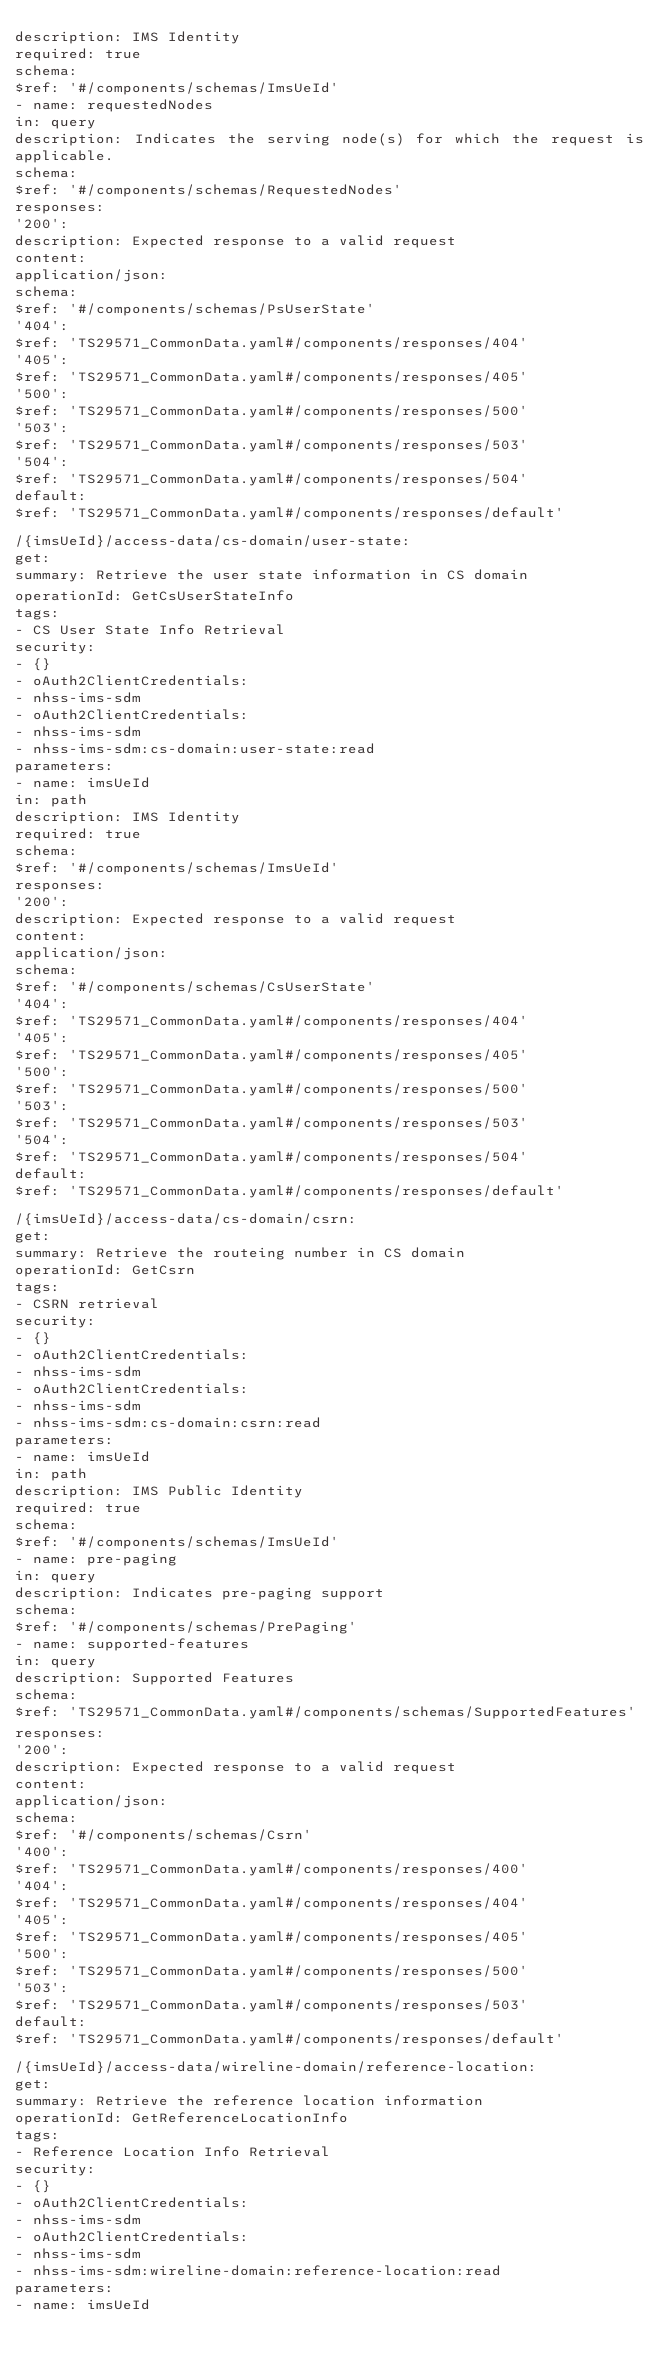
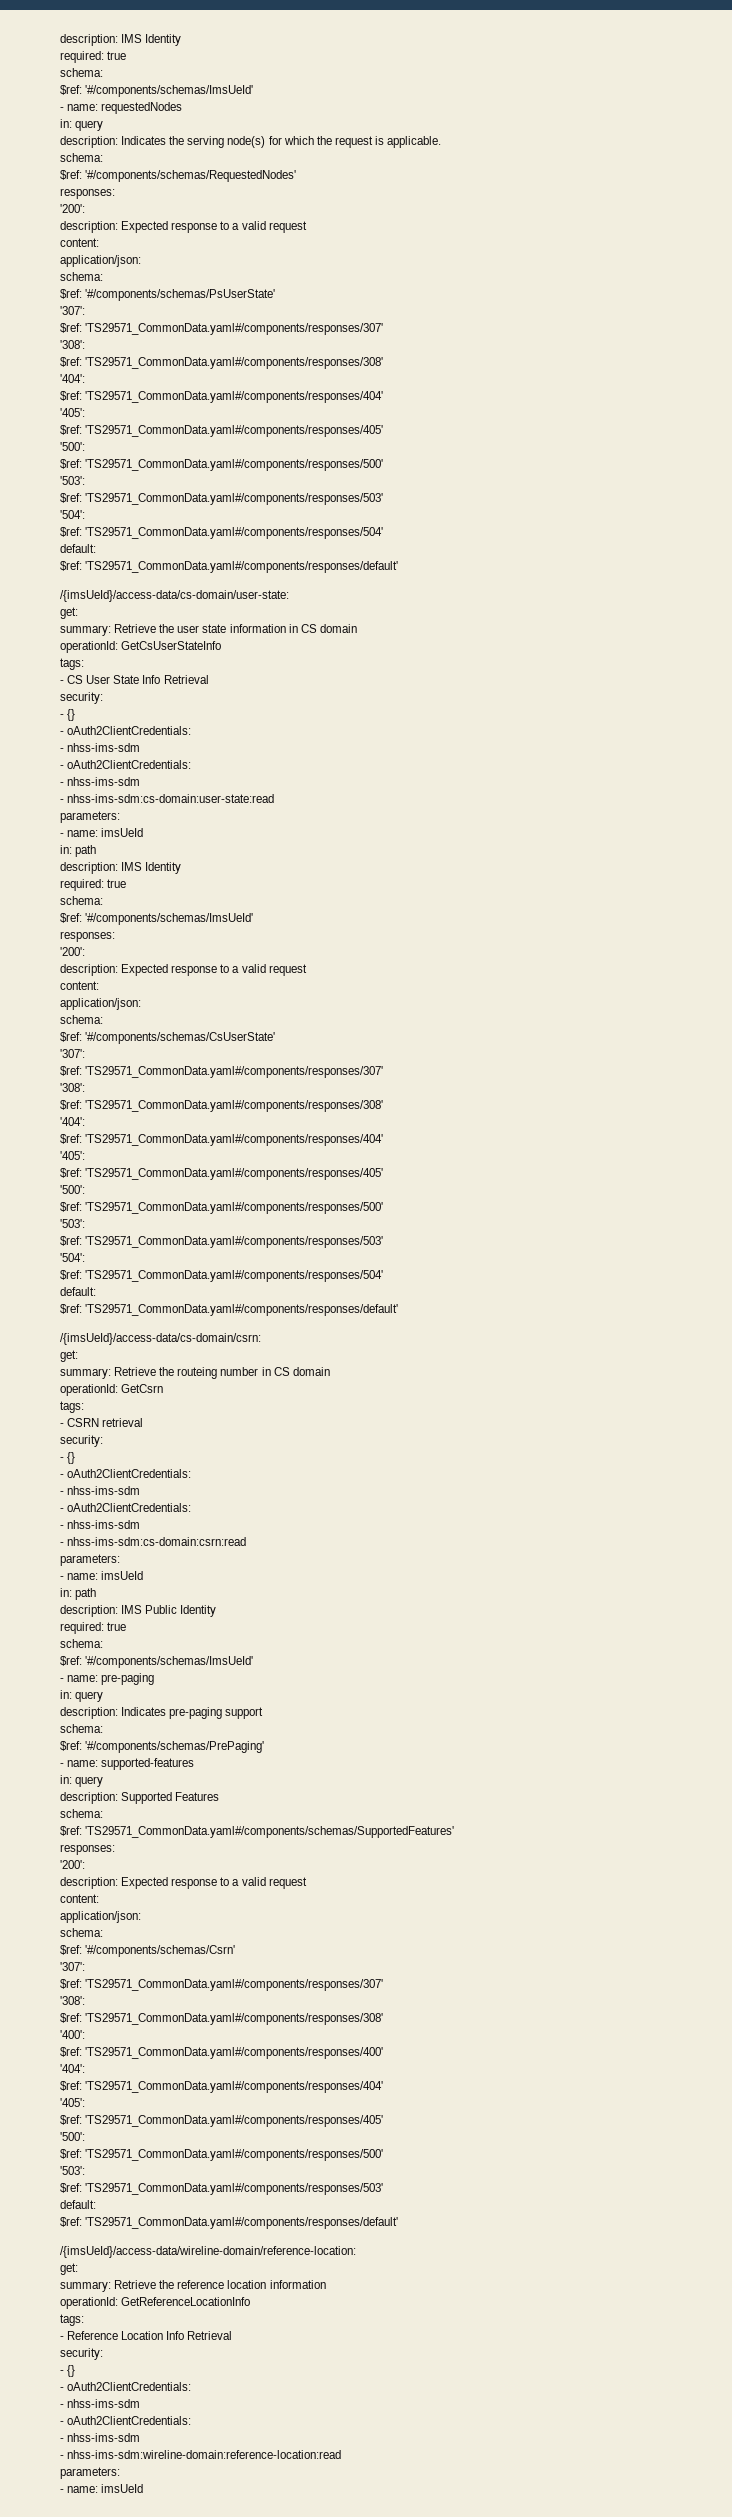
(375, 309) none -> [60,306,85,315] [60,323,384,335] [60,340,85,349] [60,357,384,369] // '307': // $ref: 'TS29571_CommonData.yaml#/components/responses/307' // '308': // $ref: 'TS29571_CommonData.yaml#/components/responses/308'
(375, 987) none -> [60,1049,85,1058] [60,1066,384,1078] [60,1083,85,1092] [60,1100,384,1112] // '307': // $ref: 'TS29571_CommonData.yaml#/components/responses/307' // '308': // $ref: 'TS29571_CommonData.yaml#/components/responses/308'
(312, 1835) none -> [60,1962,85,1971] [60,1979,384,1991] [60,1996,85,2005] [60,2013,384,2025] // '307': // $ref: 'TS29571_CommonData.yaml#/components/responses/307' // '308': // $ref: 'TS29571_CommonData.yaml#/components/responses/308'

